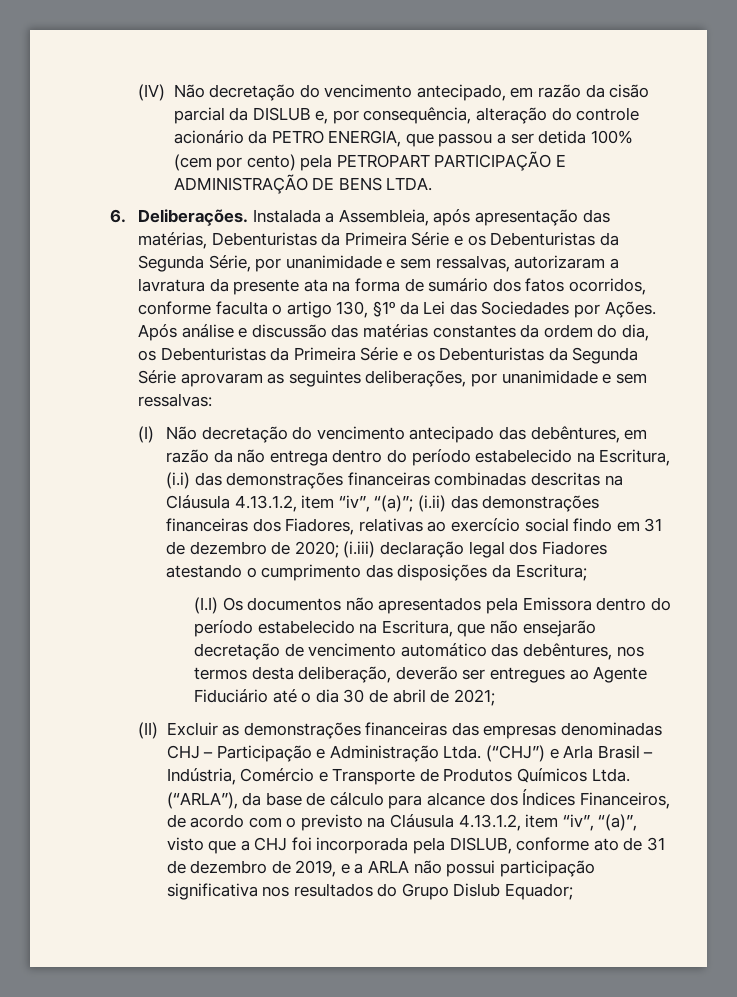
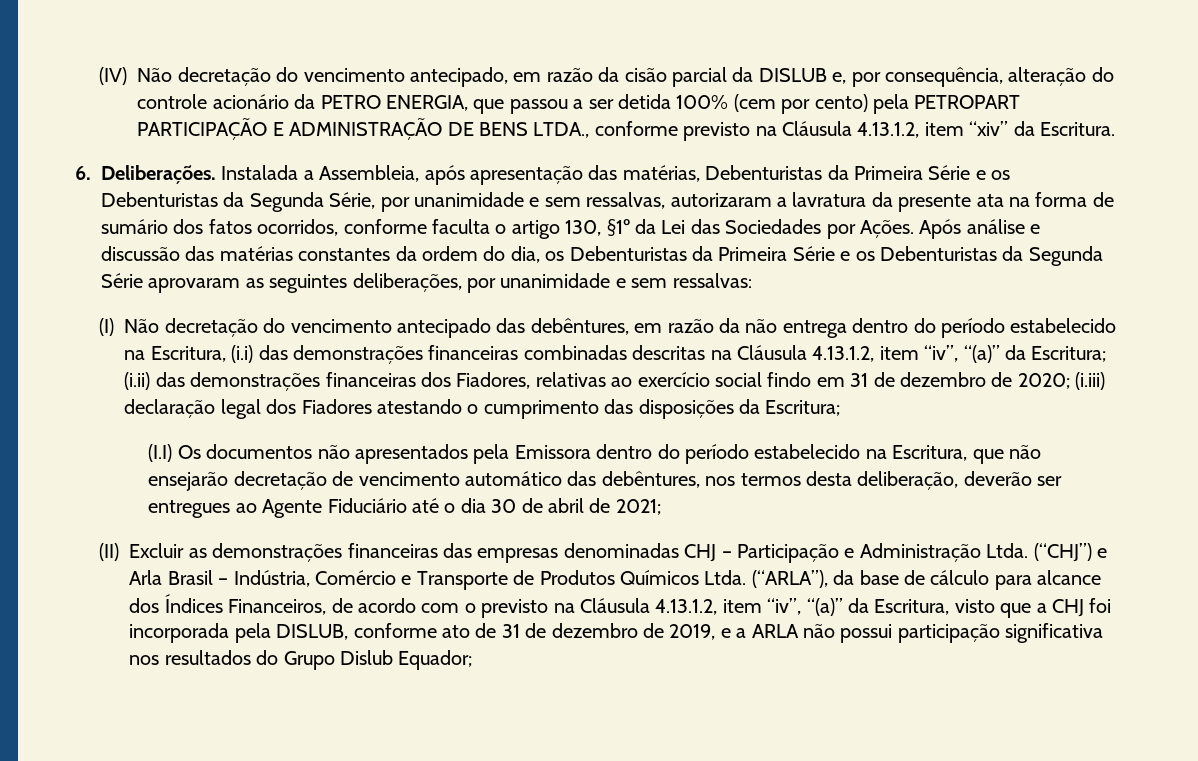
[386,177,433,191] LTDA. -> [533,121,1116,141] LTDA., conforme previsto na Cláusula 4.13.1.2, item “xiv” da Escritura.
[374,495,414,512] “(a)”; -> [963,345,1107,363] “(a)” da Escritura;
[598,814,638,831] “(a)”, -> [806,598,950,616] “(a)” da Escritura,

